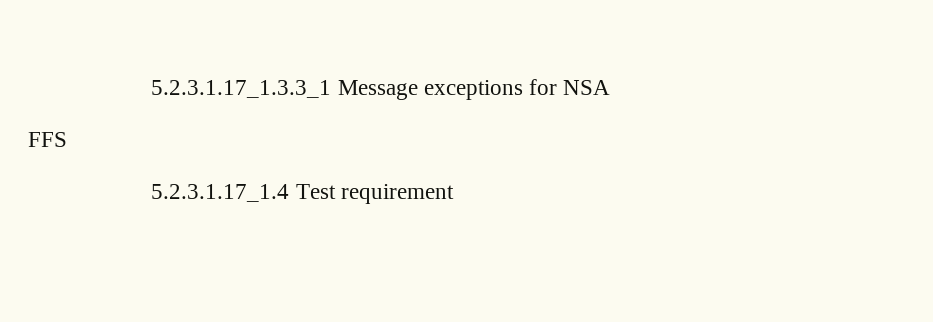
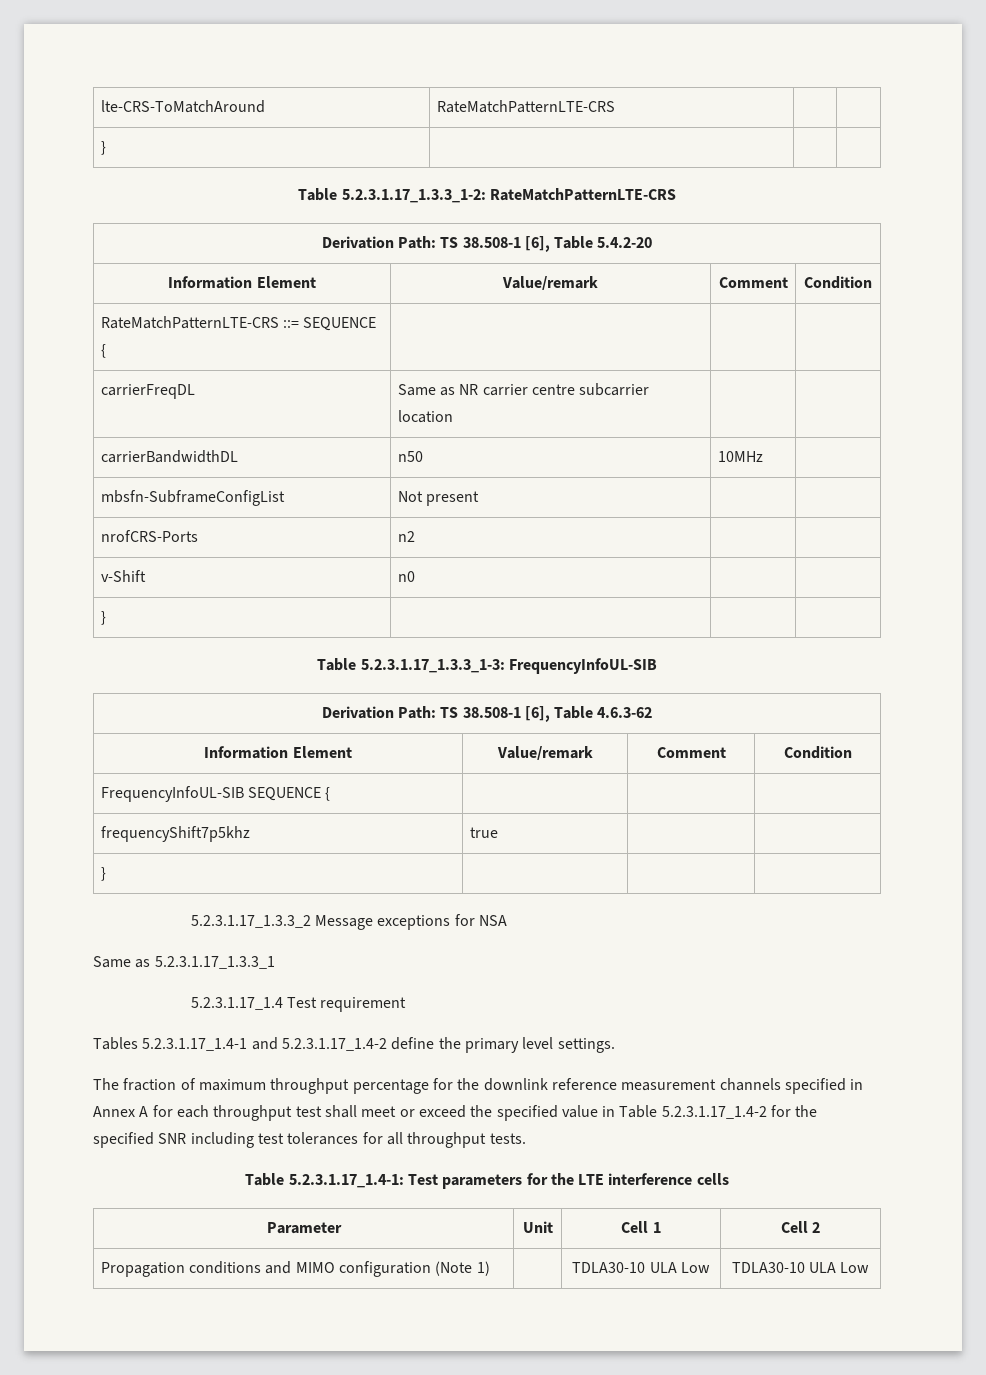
[151,80,332,98] 5.2.3.1.17_1.3.3_1 -> [100,100,265,113] [436,100,615,113] [100,141,106,155] [298,188,676,203] [321,236,653,252] [168,276,316,289] [502,276,598,290] [718,277,788,288] [804,276,872,289] [100,316,377,331] [100,344,106,358] [100,384,195,399] [397,383,650,396] [397,410,453,423] [100,450,238,463] [397,451,423,462] [717,451,763,462] [100,490,285,506] [397,491,479,506] [100,530,198,542] [397,531,415,542] [100,570,146,582] [397,571,415,582] [100,611,106,625] [317,658,657,674] [321,706,653,722] [204,746,352,759] [496,746,593,760] [656,747,726,758] [783,746,852,759] [100,786,331,802] [100,826,250,842] [469,827,498,838] [100,867,106,881] [190,915,311,928] lte-CRS-ToMatchAround | RateMatchPatternLTE-CRS | | // } | | | // Table 5.2.3.1.17_1.3.3_1-2: RateMatchPatternLTE-CRS // Derivation Path: TS 38.508-1 [6], Table 5.4.2-20 // Information Element | Value/remark | Comment | Condition // RateMatchPatternLTE-CRS ::= SEQUENCE { | | | // carrierFreqDL | Same as NR carrier centre subcarrier location | | // carrierBandwidthDL | n50 | 10MHz | // mbsfn-SubframeConfigList | Not present | | // nrofCRS-Ports | n2 | | // v-Shift | n0 | | // } | | | // Table 5.2.3.1.17_1.3.3_1-3: FrequencyInfoUL-SIB // Derivation Path: TS 38.508-1 [6], Table 4.6.3-62 // Information Element | Value/remark | Comment | Condition // FrequencyInfoUL-SIB SEQUENCE { | | | // frequencyShift7p5khz | true | | // } | | | // 5.2.3.1.17_1.3.3_2
[28,132,67,147] FFS -> [93,956,275,969] Same as 5.2.3.1.17_1.3.3_1
(454, 194) none -> [93,1037,615,1053] [93,1078,864,1094] [93,1105,818,1121] [93,1132,526,1148] [245,1173,729,1189] [266,1222,342,1234] [522,1221,553,1233] [621,1221,661,1233] [780,1221,821,1233] [100,1261,490,1277] [572,1262,710,1273] [731,1262,870,1273] // Tables 5.2.3.1.17_1.4-1 and 5.2.3.1.17_1.4-2 define the primary level settings. // The fraction of maximum throughput percentage for the downlink reference measurement channels specified in Annex A for each throughput test shall meet or exceed the specified value in Table 5.2.3.1.17_1.4-2 for the specified SNR including test tolerances for all throughput tests. // Table 5.2.3.1.17_1.4-1: Test parameters for the LTE interference cells // Parameter | Unit | Cell 1 | Cell 2 // Propagation conditions and MIMO configuration (Note 1) | | TDLA30-10 ULA Low | TDLA30-10 ULA Low

